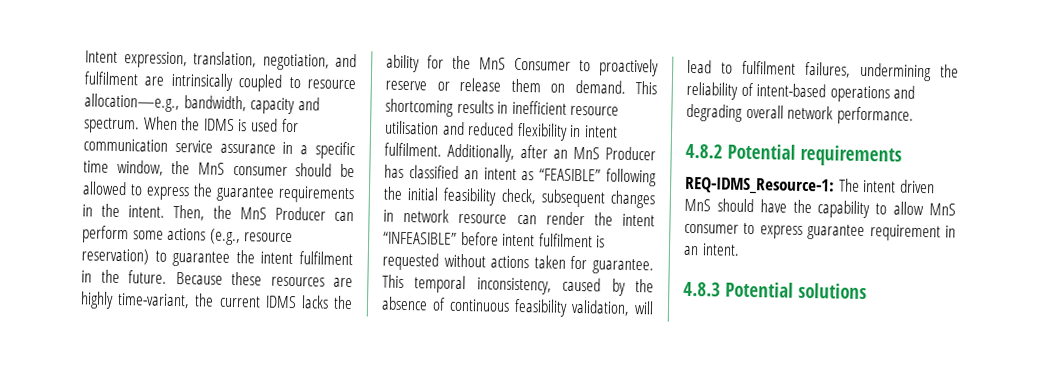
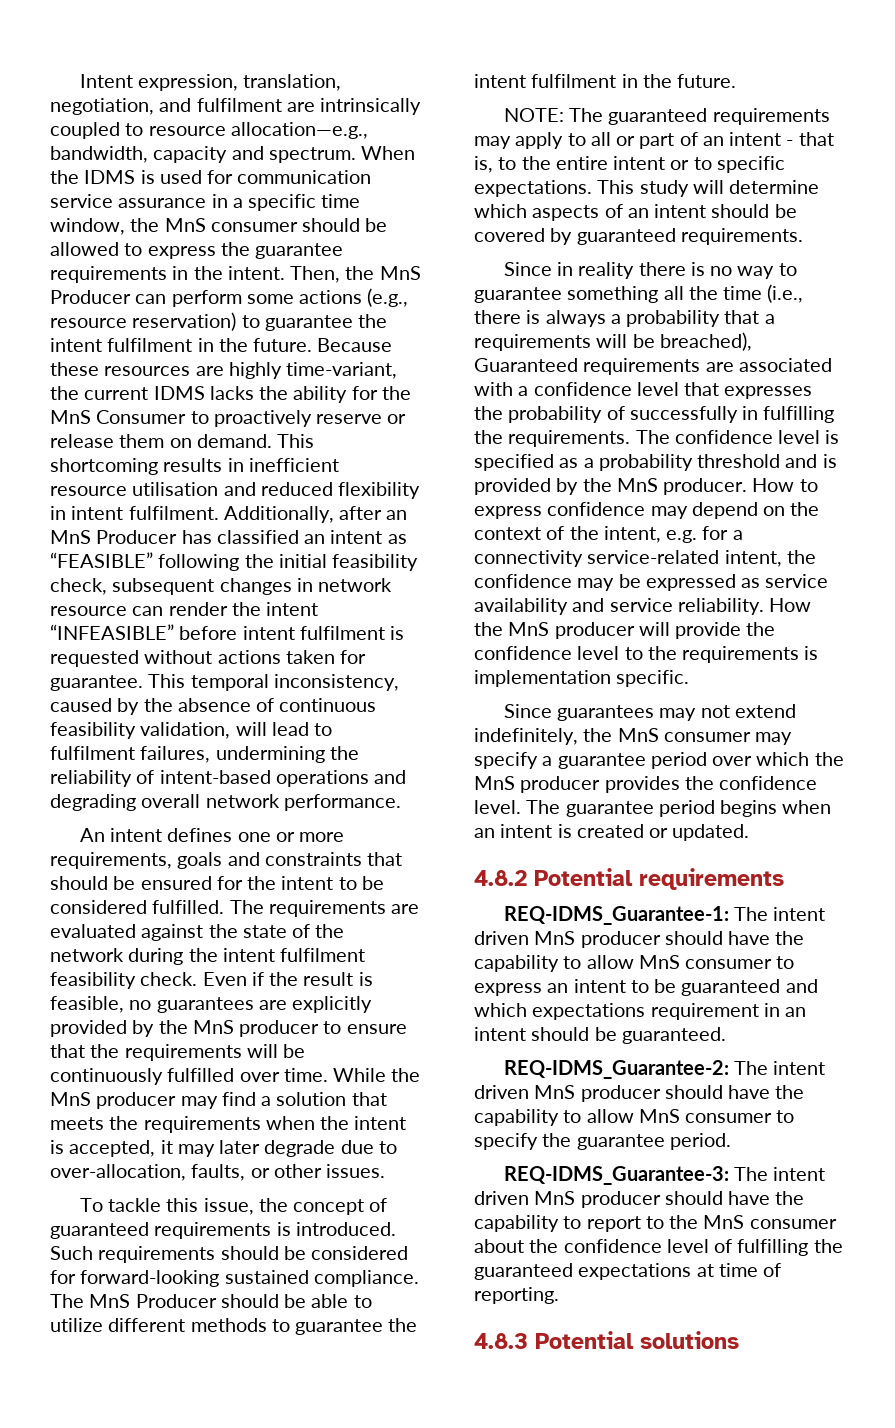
(914, 115) none -> [79,828,345,842] [50,852,403,869] [50,876,384,890] [50,900,420,917] [50,924,345,941] [50,948,366,965] [50,972,373,989] [50,996,373,1013] [50,1020,407,1037] [50,1044,306,1061] [50,1068,421,1085] [50,1092,387,1109] [50,1116,407,1133] [50,1140,397,1157] [50,1164,386,1181] [79,1198,388,1215] [50,1222,396,1239] [50,1246,409,1263] [50,1270,419,1287] [50,1294,372,1308] [50,1318,418,1335] [474,74,737,88] [503,108,830,125] [474,132,834,149] [474,156,785,173] [474,180,820,197] [474,204,797,221] [474,228,803,245] [503,262,797,279] [474,284,804,303] [474,310,775,327] [474,332,752,351] [474,358,832,375] [474,382,813,399] [474,406,835,423] [474,430,840,447] [474,454,837,471] [474,478,818,495] [474,502,820,519] [474,526,743,543] [474,550,816,567] [474,574,829,591] [474,598,812,615] [474,622,776,639] [474,646,819,663] [474,670,690,687] [503,704,796,721] [474,728,793,745] [474,752,844,769] [474,776,818,793] [474,800,832,817] [474,824,750,841] // An intent defines one or more requirements, goals and constraints that should be ensured for the intent to be considered fulfilled. The requirements are evaluated against the state of the network during the intent fulfilment feasibility check. Even if the result is feasible, no guarantees are explicitly provided by the MnS producer to ensure that the requirements will be continuously fulfilled over time. While the MnS producer may find a solution that meets the requirements when the intent is accepted, it may later degrade due to over-allocation, faults, or other issues. // To tackle this issue, the concept of guaranteed requirements is introduced. Such requirements should be considered for forward-looking sustained compliance. The MnS Producer should be able to utilize different methods to guarantee the intent fulfilment in the future. // NOTE: The guaranteed requirements may apply to all or part of an intent - that is, to the entire intent or to specific expectations. This study will determine which aspects of an intent should be covered by guaranteed requirements. // Since in reality there is no way to guarantee something all the time (i.e., there is always a probability that a requirements will be breached), Guaranteed requirements are associated with a confidence level that expresses the probability of successfully in fulfilling the requirements. The confidence level is specified as a probability threshold and is provided by the MnS producer. How to express confidence may depend on the context of the intent, e.g. for a connectivity service-related intent, the confidence may be expressed as service availability and service reliability. How the MnS producer will provide the confidence level to the requirements is implementation specific. // Since guarantees may not extend indefinitely, the MnS consumer may specify a guarantee period over which the MnS producer provides the confidence level. The guarantee period begins when an intent is created or updated.
[685,176,935,195] [684,198,711,212] REQ-IDMS_Resource-1: The intent driven MnS -> [503,906,826,925] [474,931,661,948] REQ-IDMS_Guarantee-1: The intent driven MnS producer
[807,224,956,242] [683,243,740,256] guarantee requirement in an intent. -> [547,979,818,996] [474,1003,807,1020] [474,1027,726,1044] [503,1060,826,1079] [474,1085,805,1102] [474,1109,795,1126] [474,1133,731,1150] [503,1166,826,1185] [474,1191,805,1208] [474,1215,837,1232] [474,1239,843,1256] [474,1263,782,1280] [474,1287,559,1304] an intent to be guaranteed and which expectations requirement in an intent should be guaranteed. // REQ-IDMS_Guarantee-2: The intent driven MnS producer should have the capability to allow MnS consumer to specify the guarantee period. // REQ-IDMS_Guarantee-3: The intent driven MnS producer should have the capability to report to the MnS consumer about the confidence level of fulfilling the guaranteed expectations at time of reporting.

